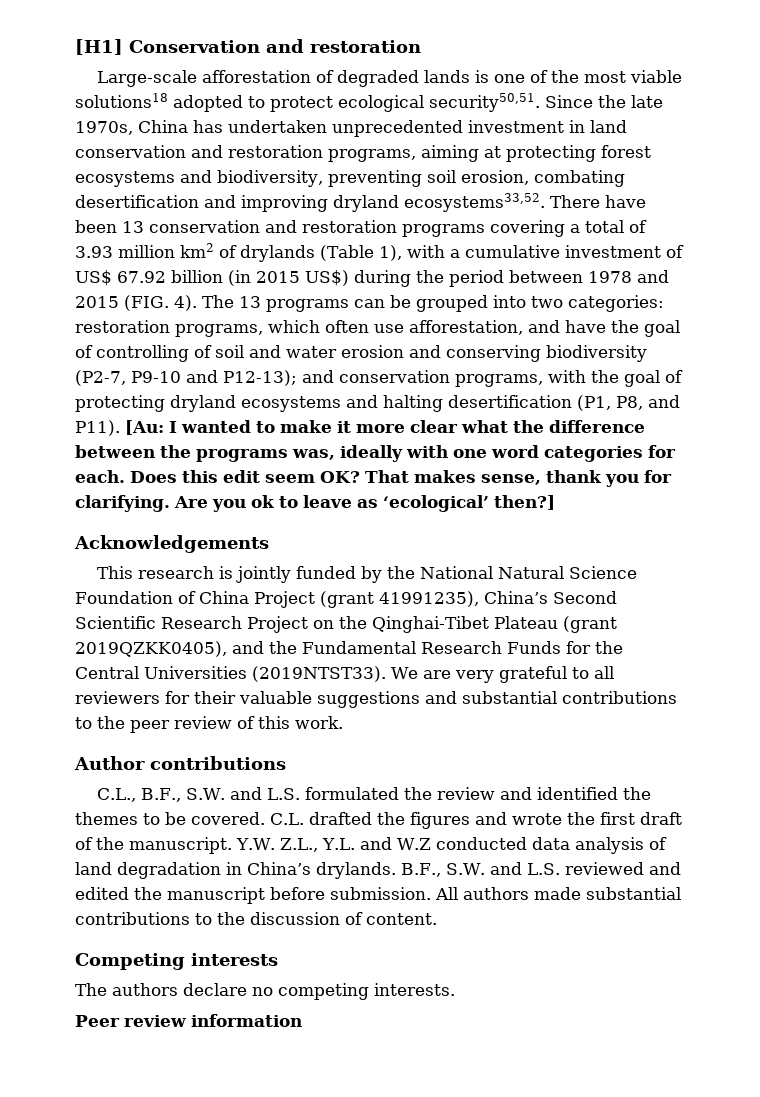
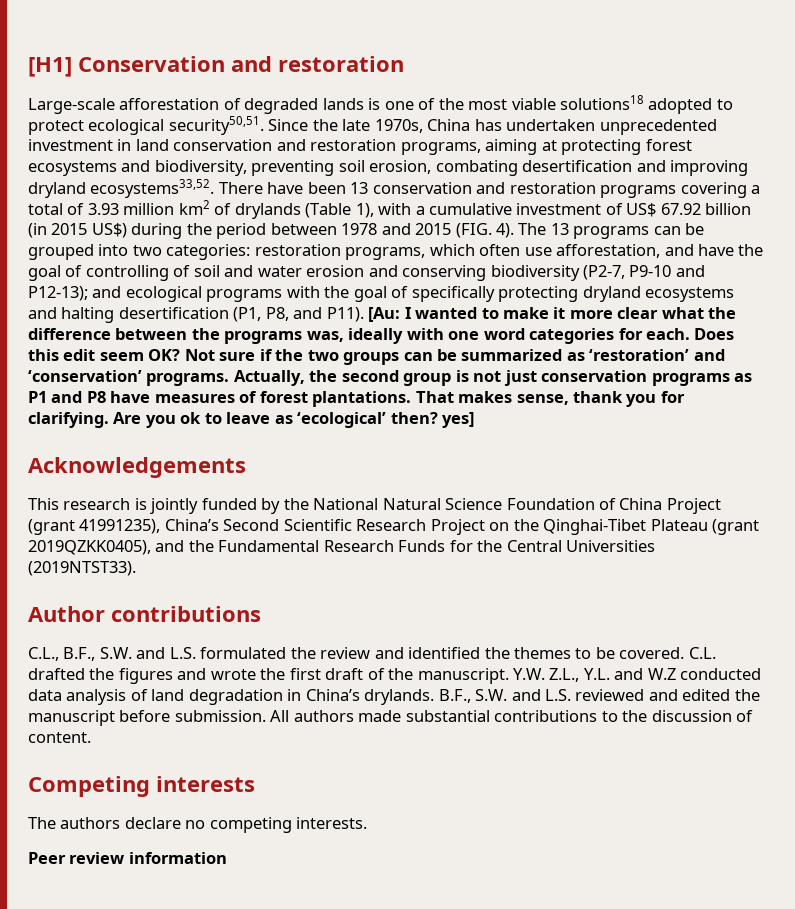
[339,370,543,387] conservation programs, -> [125,286,283,302] ecological programs
(683, 376) none -> [411,286,495,302] specifically
(360, 477) none -> [184,349,725,365] [28,370,753,386] [28,391,412,407] Not sure if the two groups can be summarized as ‘restoration’ and ‘conservation’ programs. Actually, the second group is not just conservation programs as P1 and P8 have measures of forest plantations.
[494,495,555,510] then?] -> [390,412,475,428] then? yes]
[391,666,614,683] [75,691,677,708] [75,716,343,733] We are very grateful to all reviewers for their valuable suggestions and substantial contributions to the peer review of this work. -> (136, 568) none

